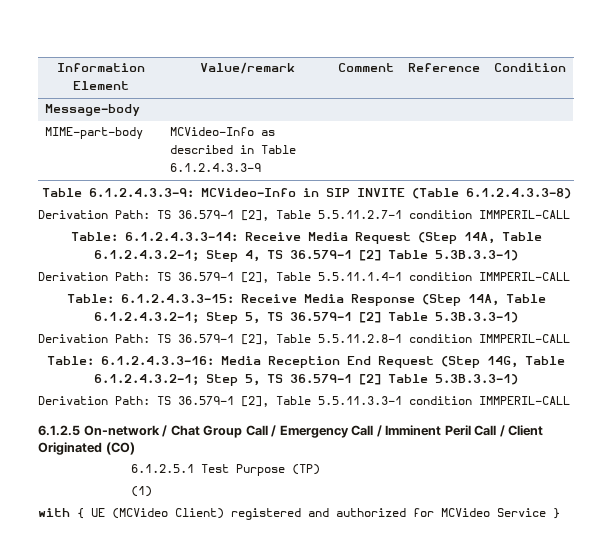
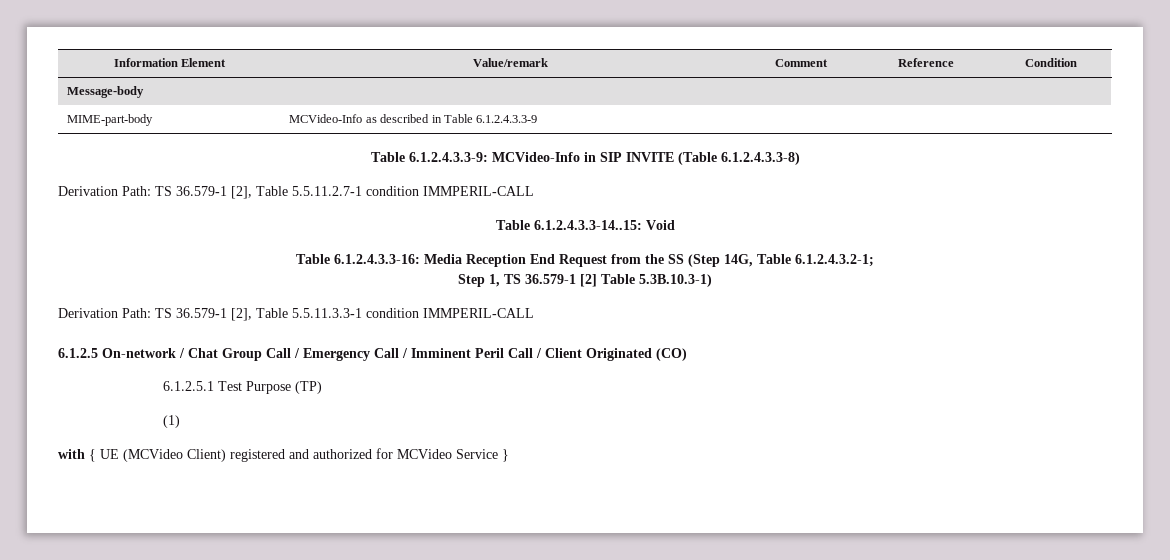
[70,232,542,244] [94,250,518,262] [38,272,570,283] [66,294,546,306] [94,312,518,324] [38,334,570,345] [47,356,94,365] Table: 6.1.2.4.3.3-14: Receive Media Request (Step 14A, Table 6.1.2.4.3.2-1; Step 4, TS 36.579-1 [2] Table 5.3B.3.3-1) // Derivation Path: TS 36.579-1 [2], Table 5.5.11.1.4-1 condition IMMPERIL-CALL // Table: 6.1.2.4.3.3-15: Receive Media Response (Step 14A, Table 6.1.2.4.3.2-1; Step 5, TS 36.579-1 [2] Table 5.3B.3.3-1) // Derivation Path: TS 36.579-1 [2], Table 5.5.11.2.8-1 condition IMMPERIL-CALL // Table: -> [495,220,675,230] [296,254,330,264] Table 6.1.2.4.3.3-14..15: Void // Table
(434, 362) none -> [611,254,684,264] from the SS
[206,374,518,386] Step 5, TS 36.579-1 [2] Table 5.3B.3.3-1) -> [458,274,712,287] // Step 1, TS 36.579-1 [2] Table 5.3B.10.3-1)

